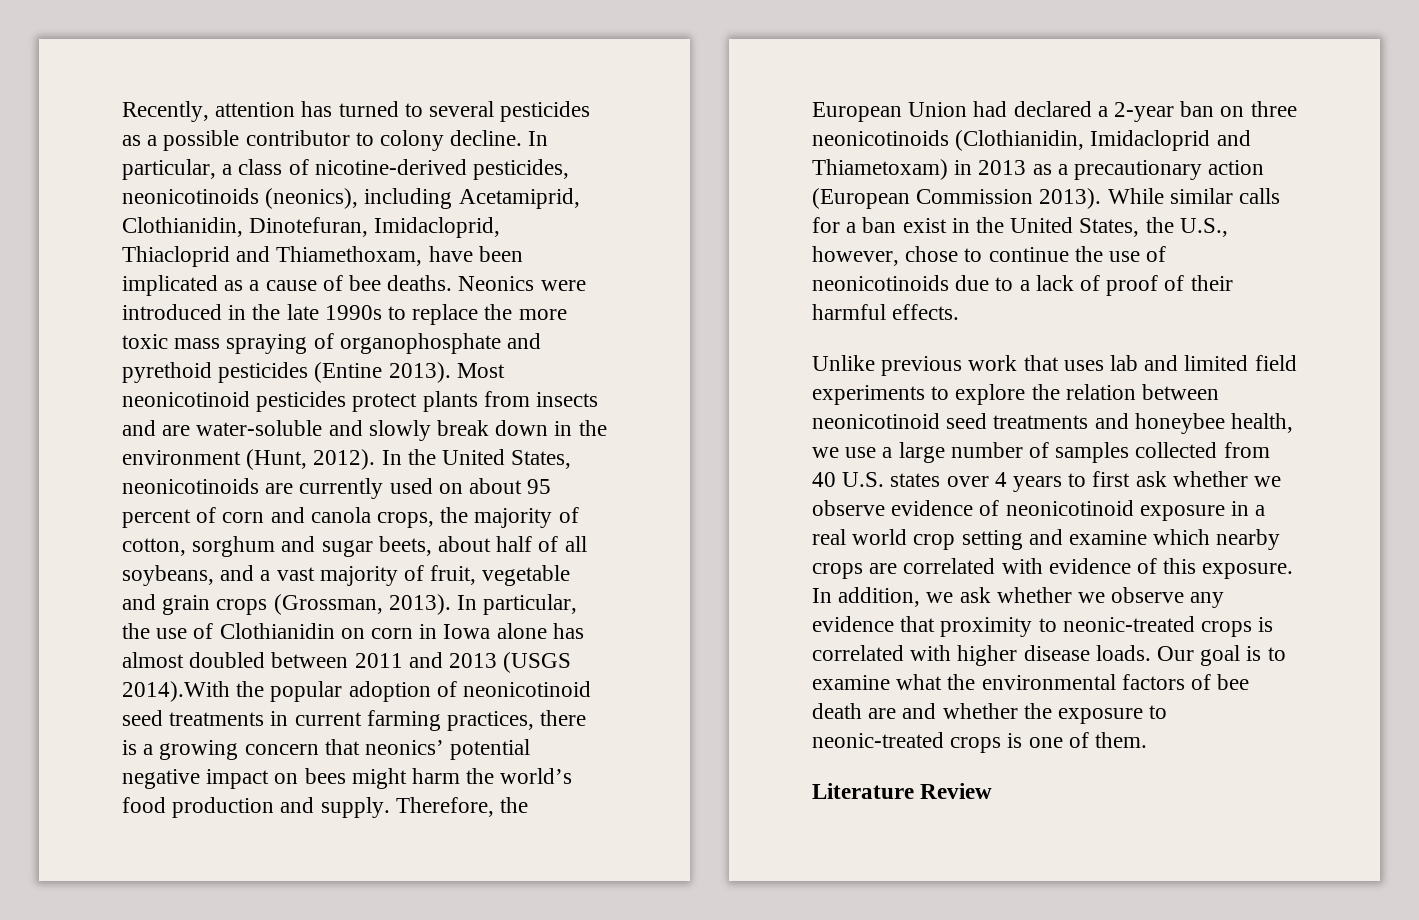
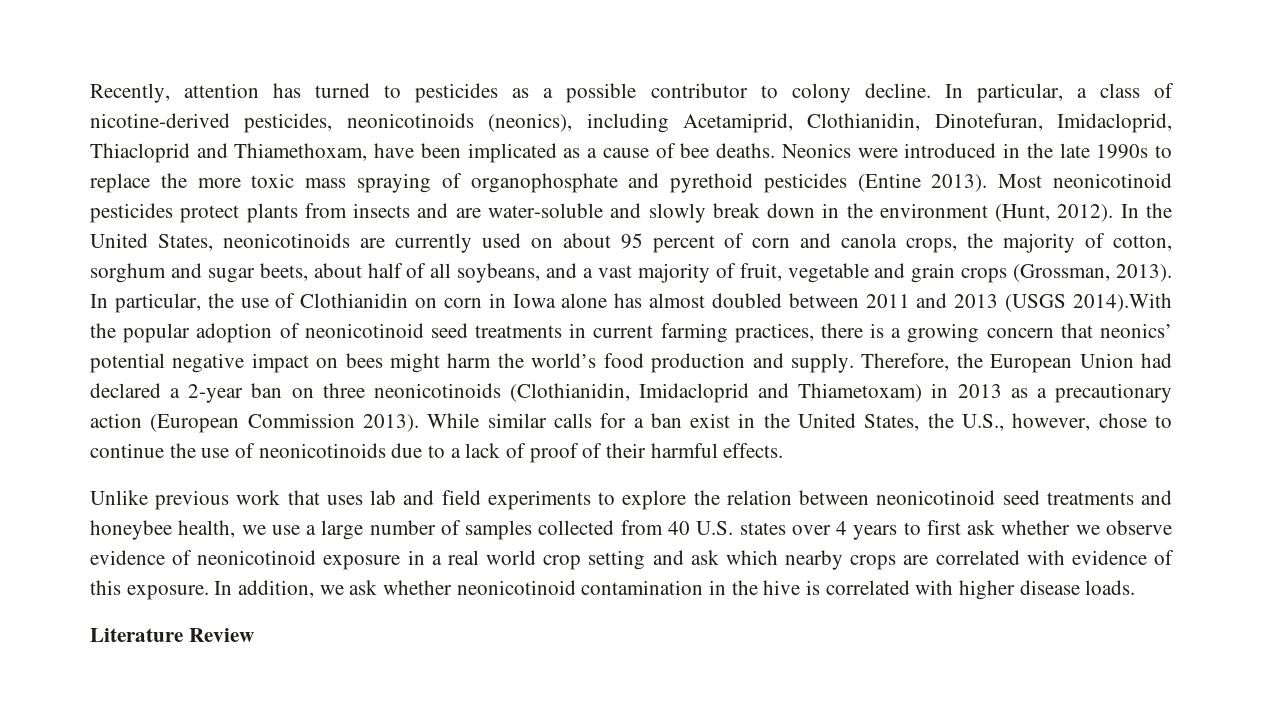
[429,101,495,117] several -> (402, 91) none
[1184,355,1249,371] limited -> (435, 497) none
[1069,530,1148,545] examine -> [690,550,719,565] ask
[1078,587,1225,608] [812,616,1253,637] we observe any evidence that proximity to neonic-treated crops -> [456,580,801,595] neonicotinoid contamination in the hive
[1157,645,1286,666] [812,674,1250,690] [812,703,1168,724] [812,732,1148,753] Our goal is to examine what the environmental factors of bee death are and whether the exposure to neonic-treated crops is one of them. -> (1136, 587) none

